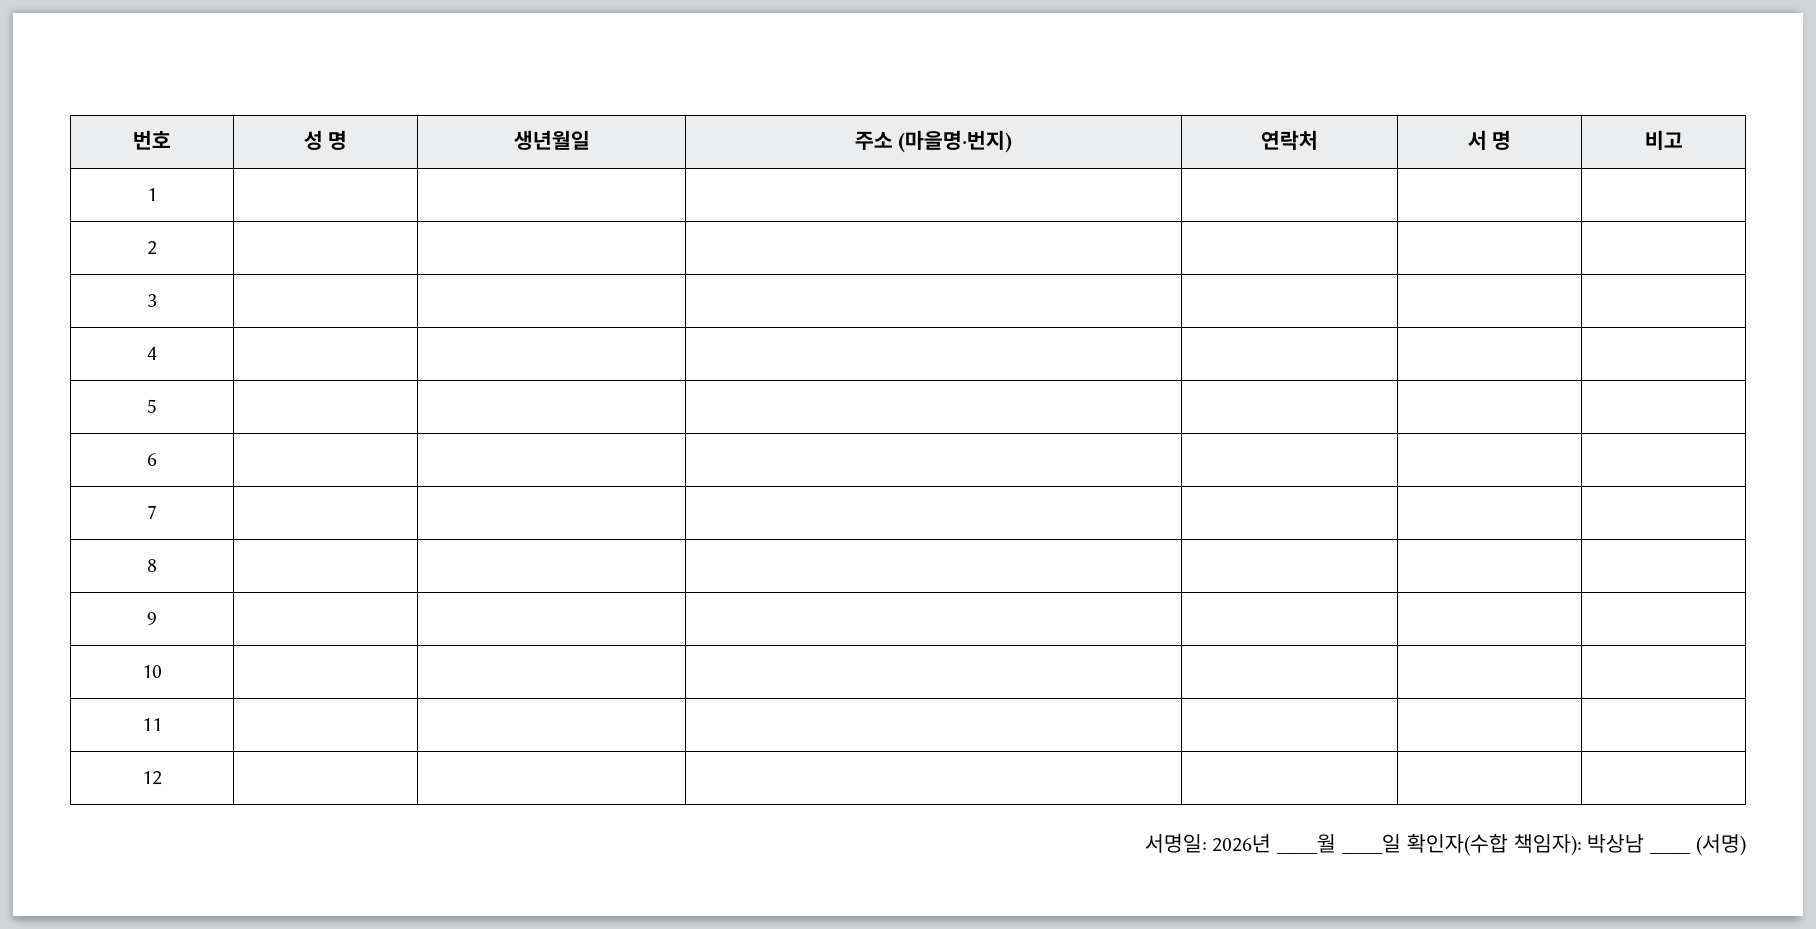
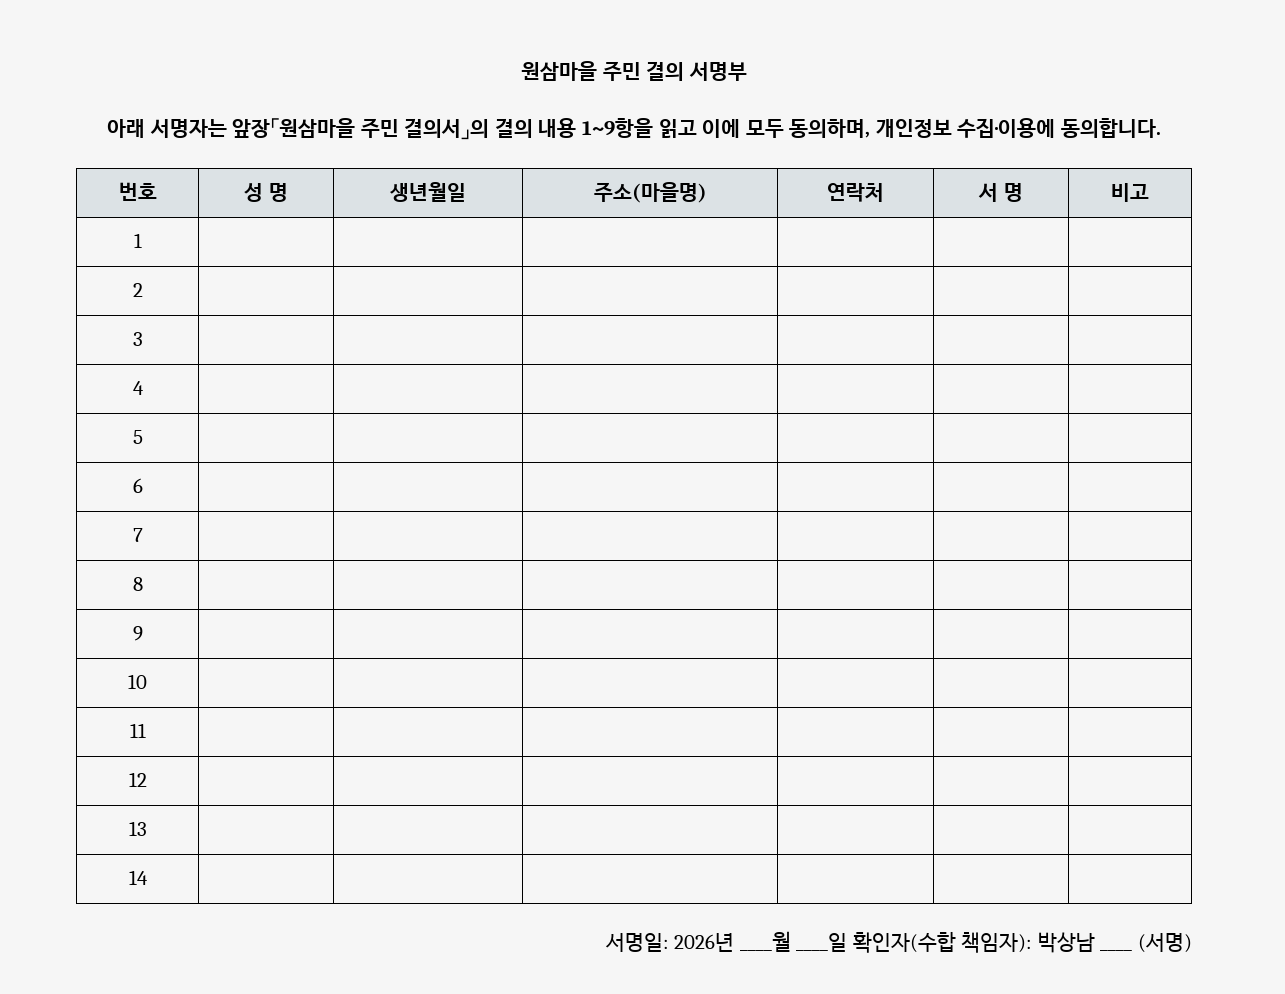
(133, 140) none -> [521,61,747,81] [107,118,1161,140] 원삼마을 주민 결의 서명부 // 아래 서명자는 앞장「원삼마을 주민 결의서」의 결의 내용 1~9항을 읽고 이에 모두 동의하며, 개인정보 수집·이용에 동의합니다. //
[854,130,1013,153] 주소 (마을명·번지) -> [593,182,707,203] 주소(마을명)
(162, 778) none -> [128,821,147,836] [128,870,148,885] // 13 | | | | | | // 14 | | | | | |

